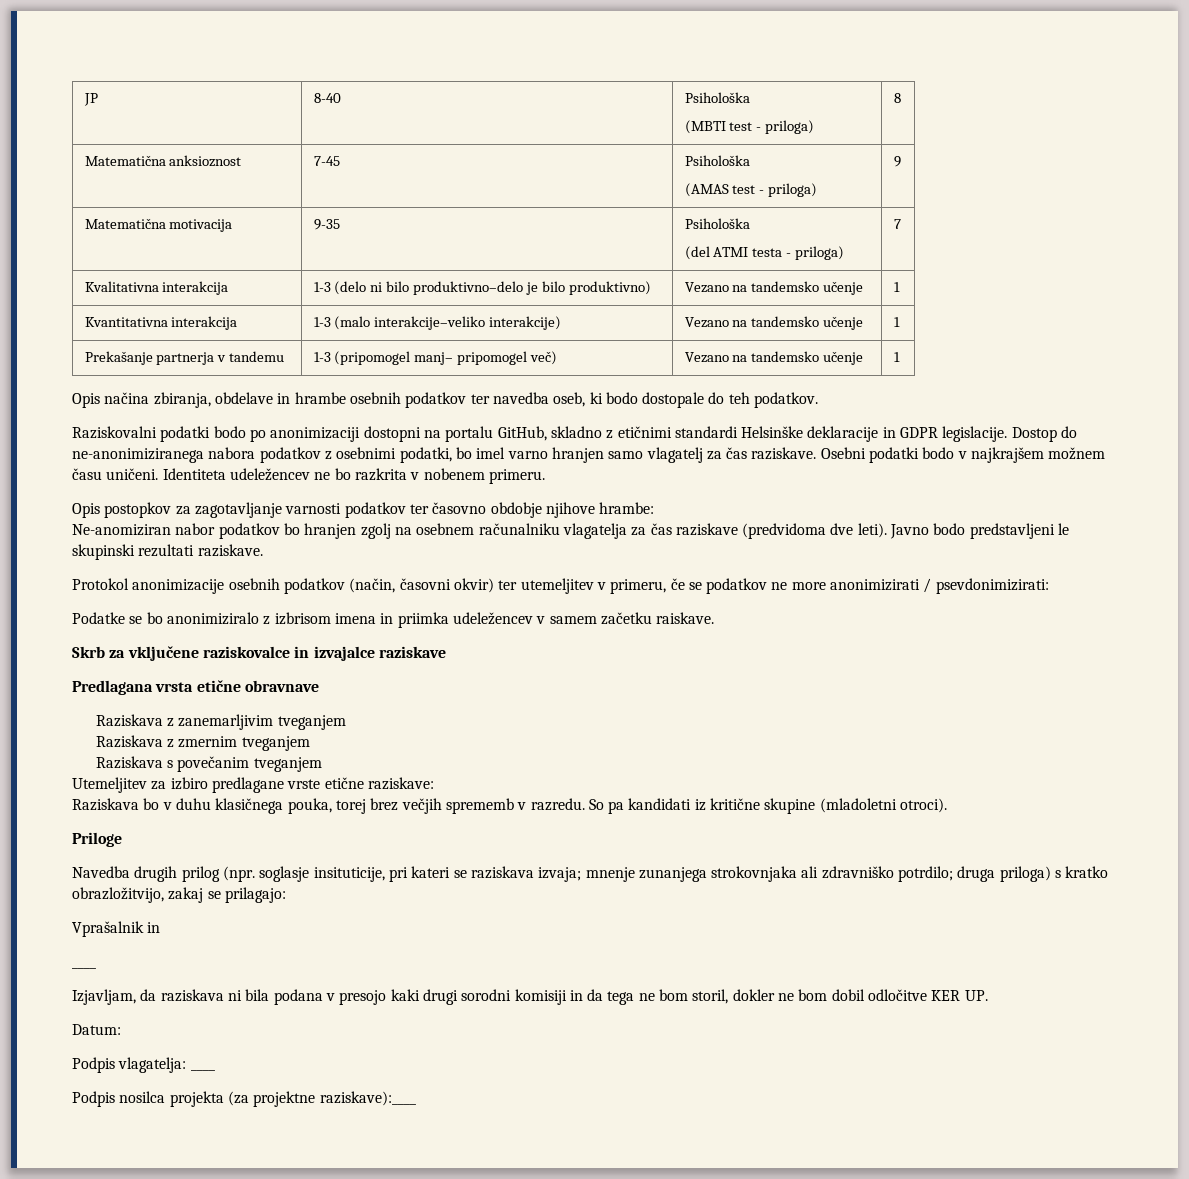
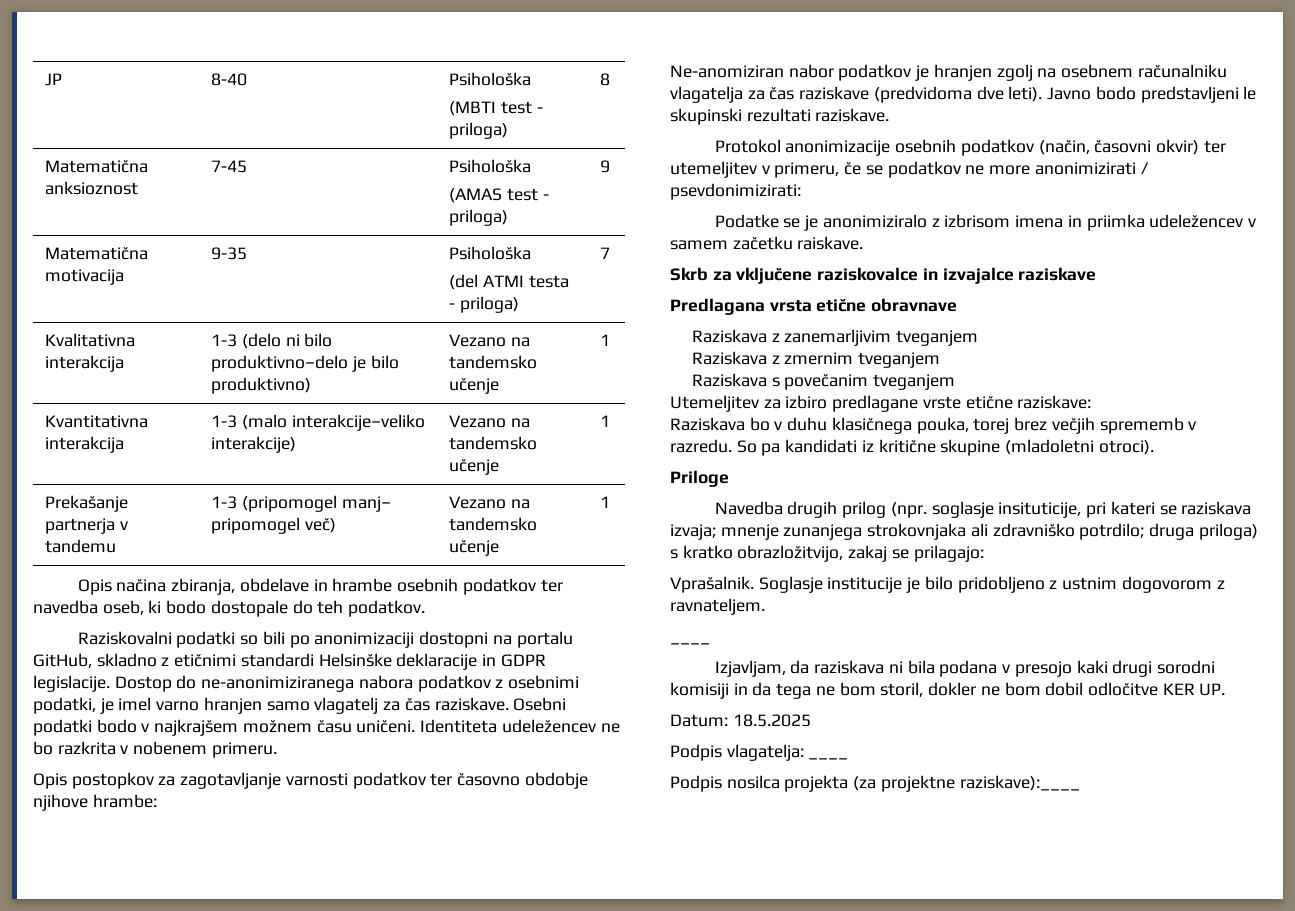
[213,426,246,438] bodo -> [240,631,285,645] so bili
[455,447,472,459] bo -> [99,698,114,714] je
[283,523,300,535] bo -> [915,65,930,81] je
[146,612,163,624] bo -> [804,215,819,231] je
[72,921,161,937] Vprašalnik in -> [670,576,1225,593] [670,598,765,615] Vprašalnik. Soglasje institucije je bilo pridobljeno z ustnim dogovorom z ravnateljem.
(121, 1029) none -> [732,714,811,727] 18.5.2025

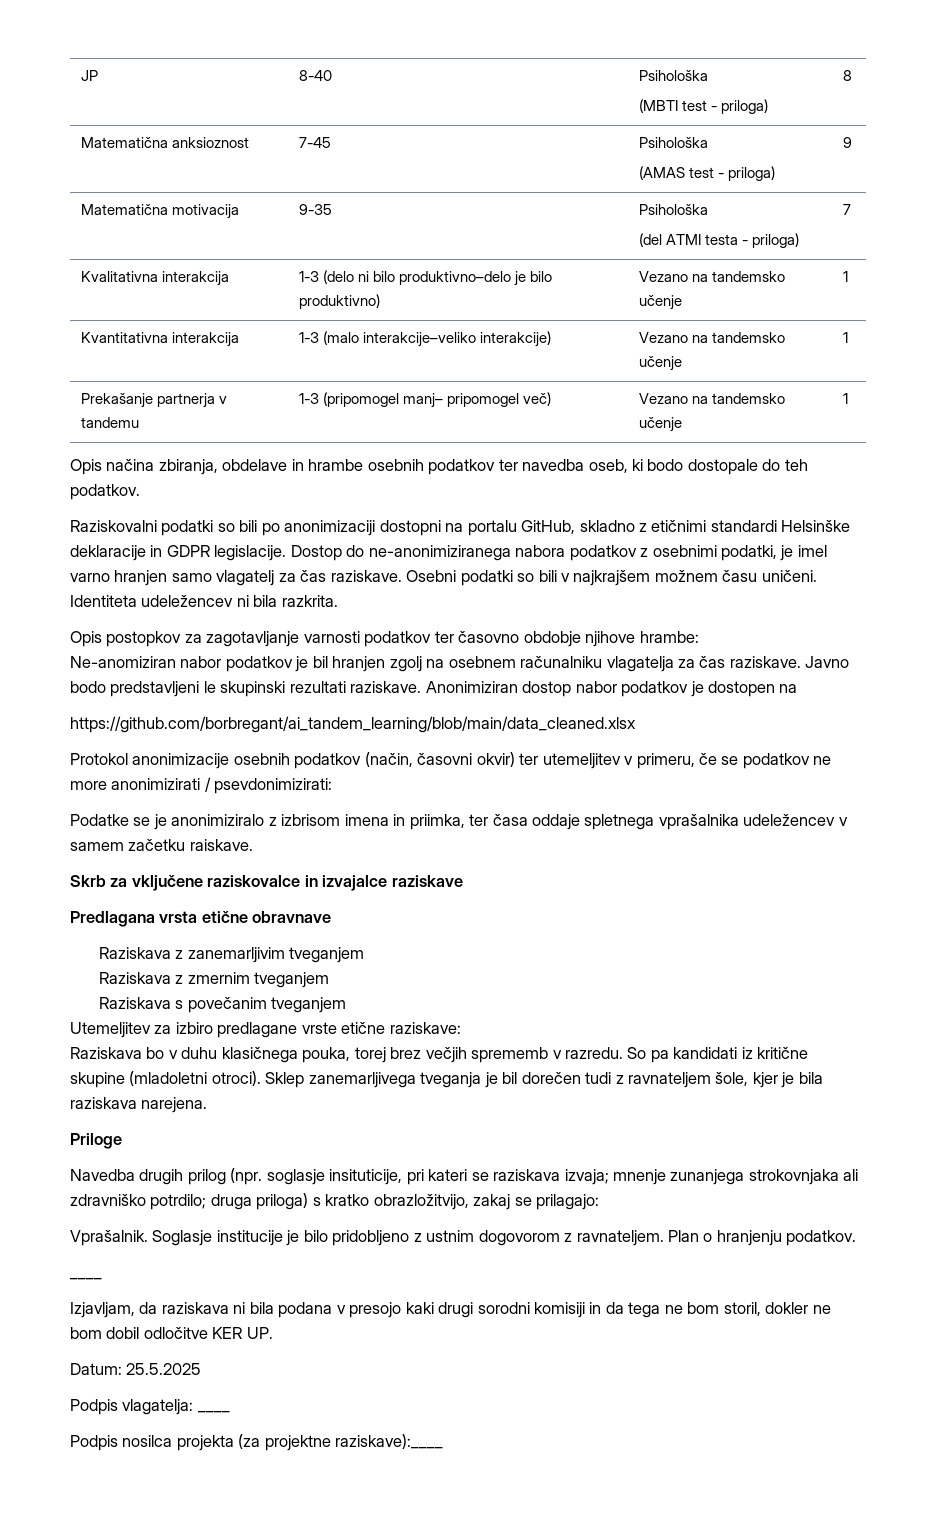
[96,719,137,733] bodo -> [517,570,557,582] so bili
[600,723,620,733] [33,741,277,758] ne bo razkrita v nobenem primeru. -> [236,595,338,607] ni bila razkrita.
(930, 73) none -> [312,656,328,668] bil
[799,86,1043,103] raziskave (predvidoma dve leti). -> [729,656,801,668] raziskave.
(890, 115) none -> [425,681,798,697] [70,716,636,733] Anonimiziran dostop nabor podatkov je dostopen na // https://github.com/borbregant/ai_tandem_learning/blob/main/data_cleaned.xlsx
[1086,214,1145,231] priimka -> [409,814,739,830] priimka, ter časa oddaje spletnega vprašalnika
(1154, 447) none -> [265,1072,823,1088] [70,1097,208,1113] Sklep zanemarljivega tveganja je bil dorečen tudi z ravnateljem šole, kjer je bila raziskava narejena.
(765, 606) none -> [668,1230,857,1246] Plan o hranjenju podatkov.
[732,714,811,727] 18.5.2025 -> [126,1363,202,1375] 25.5.2025

